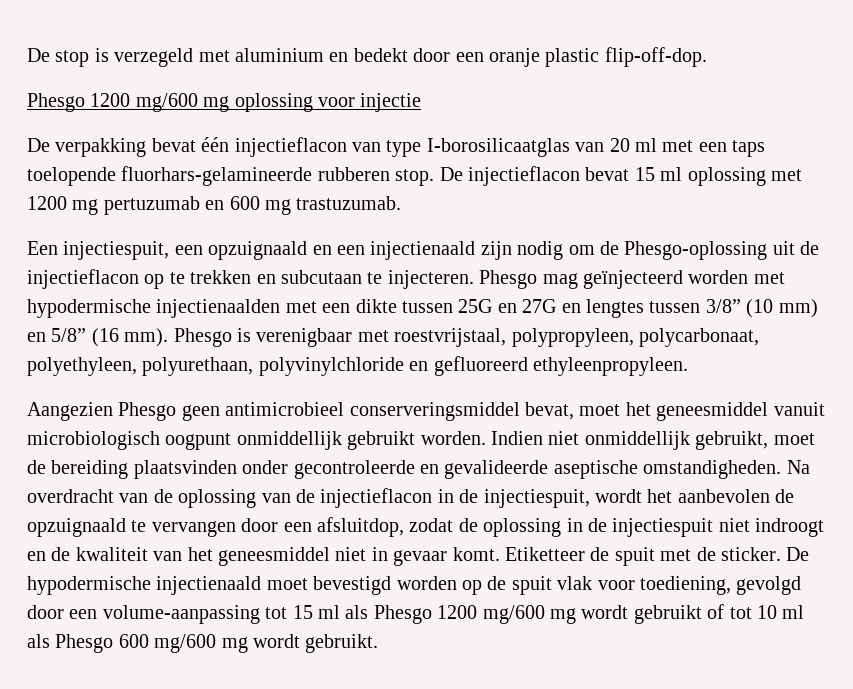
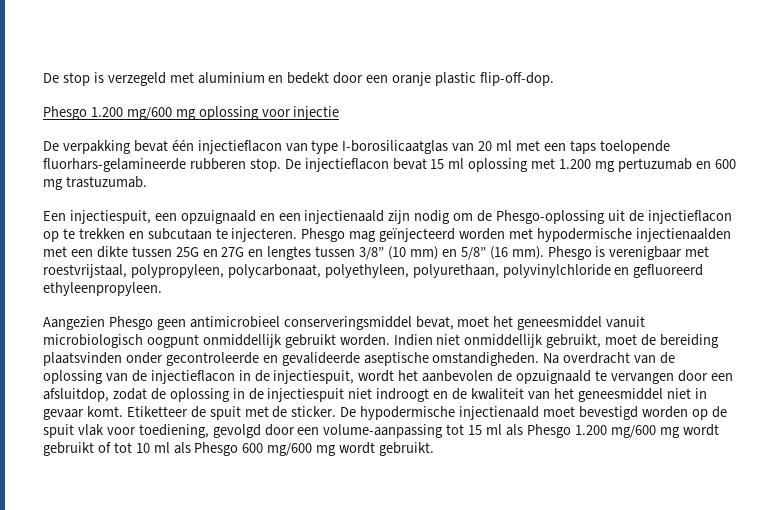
[90,93,131,107] 1200 -> [90,107,123,117] 1.200
[27,196,67,210] 1200 -> [559,159,592,169] 1.200
[437,605,478,619] 1200 -> [574,425,607,435] 1.200

